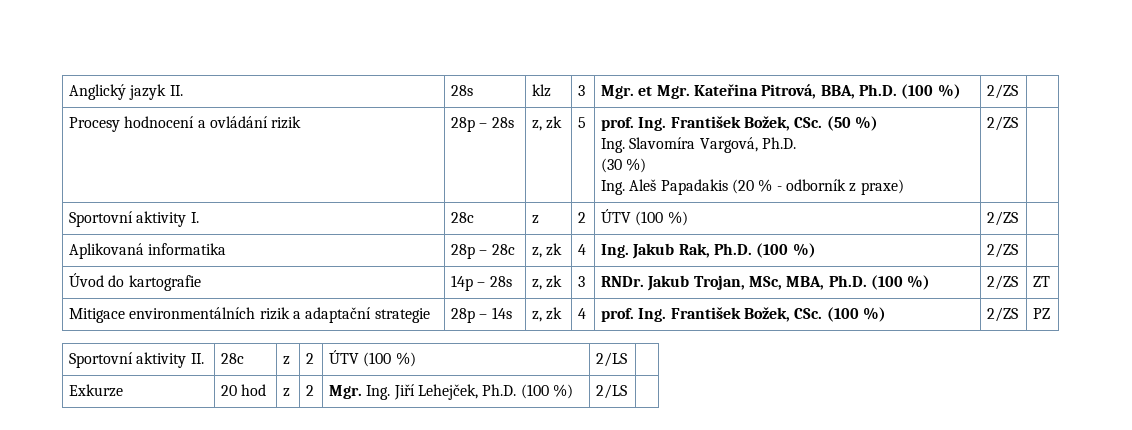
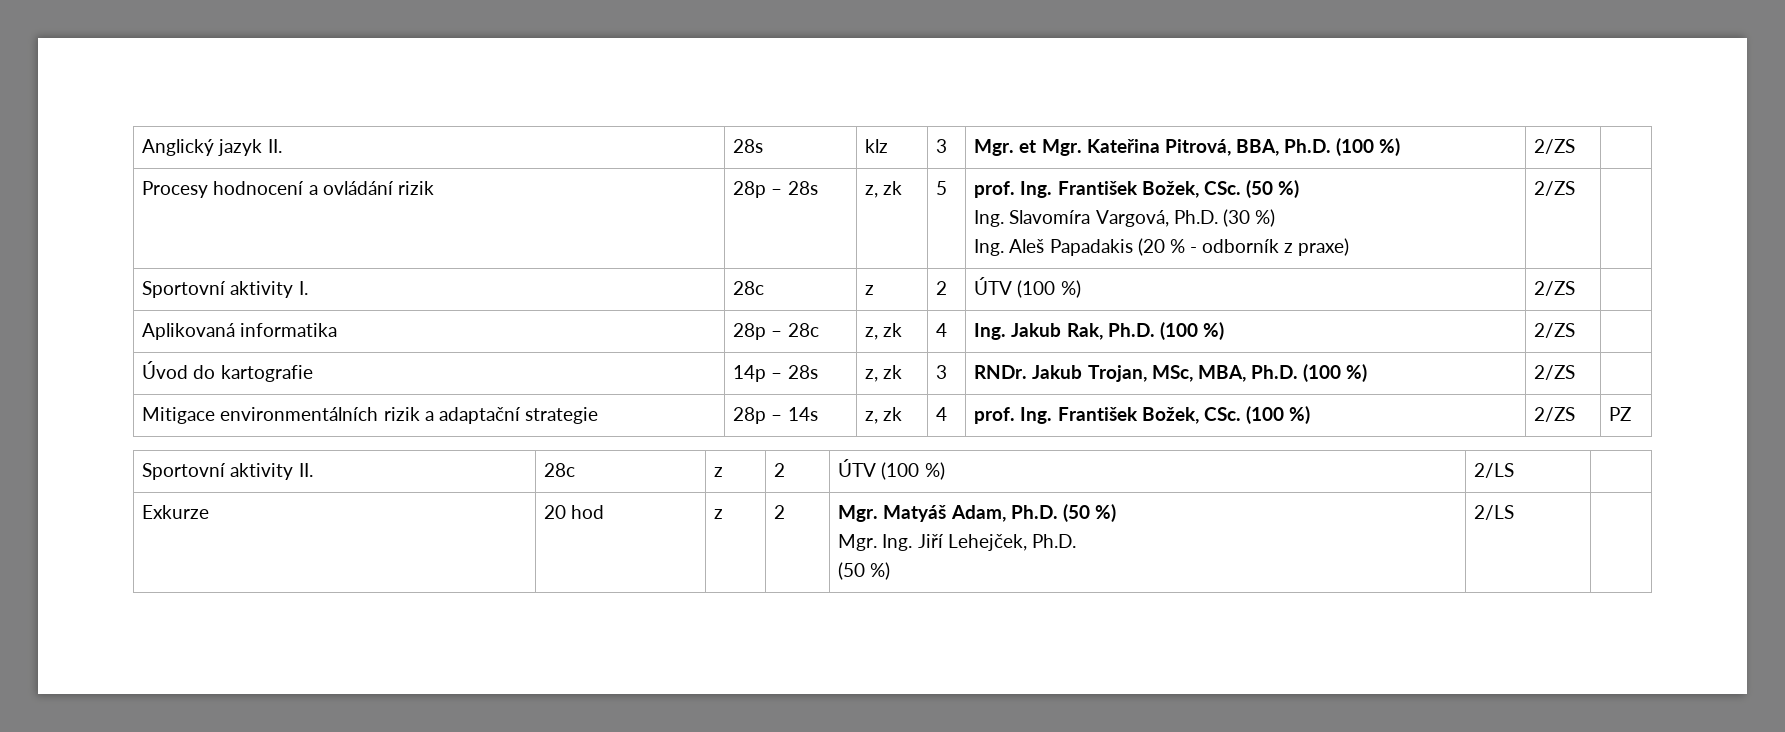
(797, 143) // -> (1218, 217) none
[1033,276,1051,287] ZT -> (1576, 372) none
(363, 392) none -> [883,504,1116,522] [838,534,878,551] Matyáš Adam, Ph.D. (50 %) // Mgr.
[520,384,549,399] (100 -> [838,562,866,580] // (50

